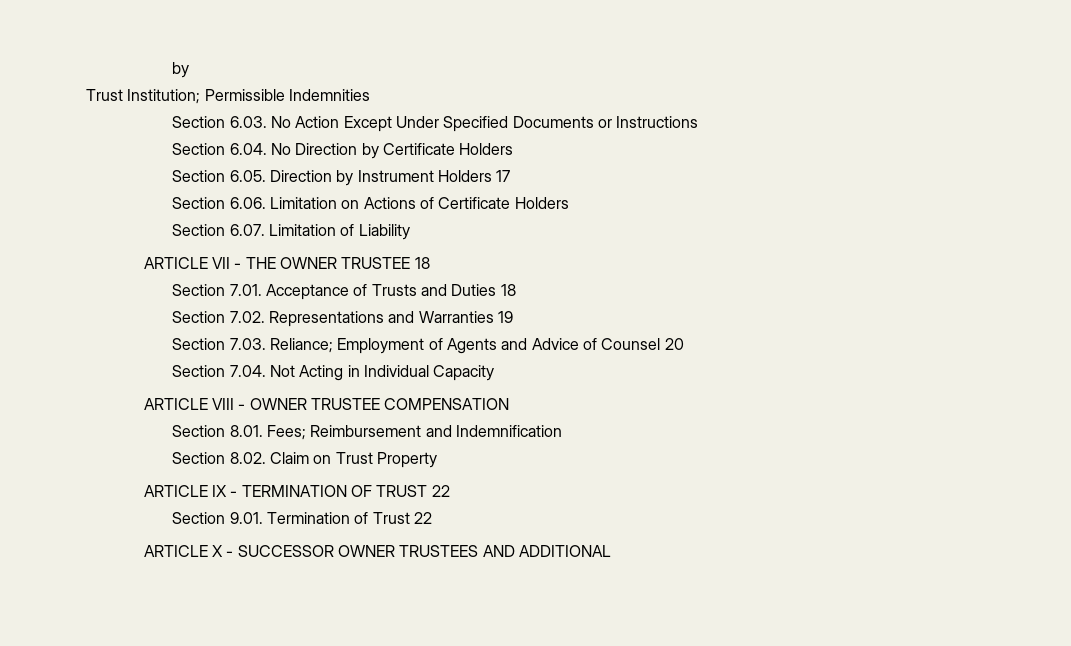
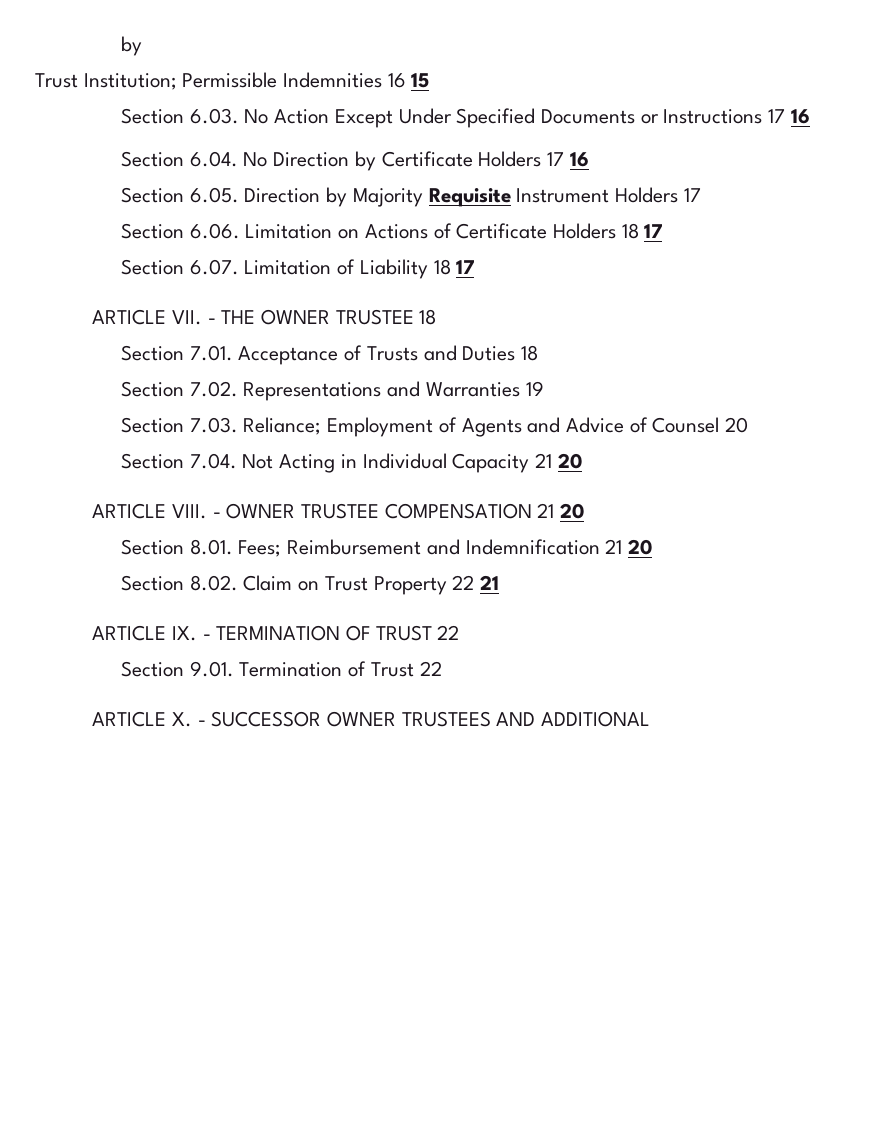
(370, 95) none -> [387,73,430,88] 16 15
(699, 122) none -> [767,109,810,124] 17 16
(514, 149) none -> [546,152,589,167] 17 16
(354, 178) none -> [352,188,511,207] Majority Requisite
(569, 203) none -> [621,223,663,239] 18 17
[143,257,230,269] // ARTICLE VII -> [433,259,475,275] [92,309,203,325] 18 17 // ARTICLE VII.
[143,398,234,410] // ARTICLE VIII -> [534,453,582,469] [92,503,208,519] 21 20 // ARTICLE VIII.
(510, 404) none -> [537,503,585,519] 21 20
(563, 431) none -> [605,539,652,555] 21 20
[143,485,227,497] // ARTICLE IX -> [452,575,499,590] [92,625,198,641] 22 21 // ARTICLE IX.
[211,545,223,557] X -> [172,712,193,727] X.

